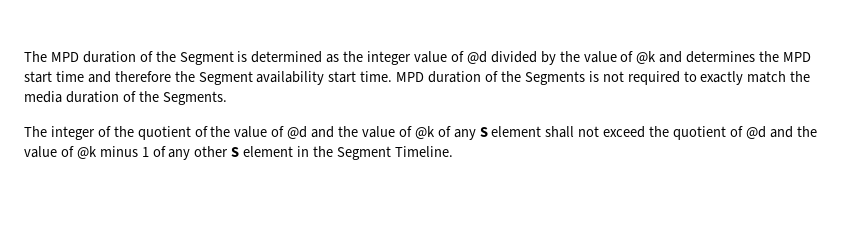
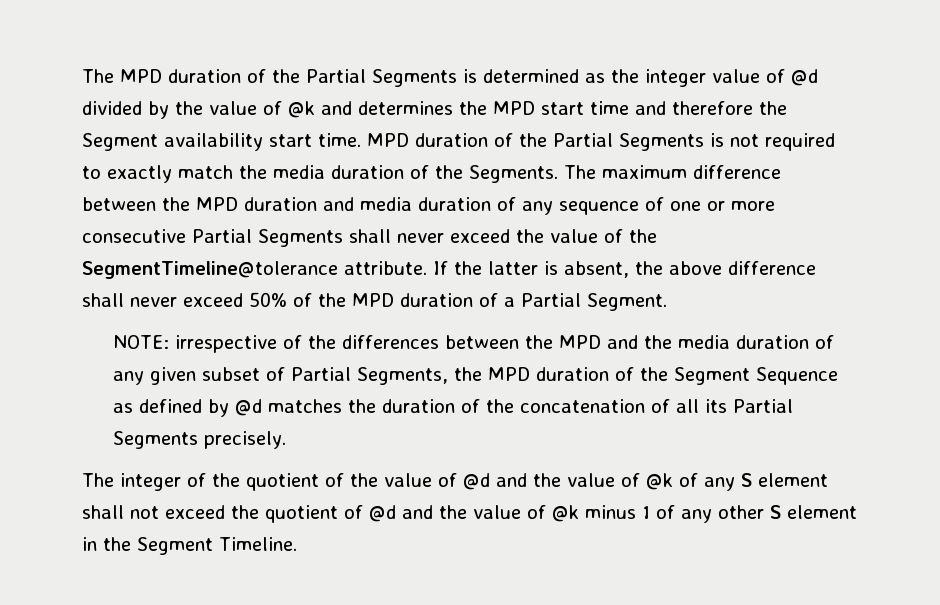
[179,51,234,65] Segment -> [306,69,457,87] Partial Segments
(521, 76) none -> [553,133,613,147] Partial
(227, 98) none -> [564,165,781,179] [82,197,775,215] [82,229,657,247] [82,261,816,279] [82,292,667,311] [113,335,835,353] [113,367,839,385] [113,399,794,417] [113,431,287,449] The maximum difference between the MPD duration and media duration of any sequence of one or more consecutive Partial Segments shall never exceed the value of the SegmentTimeline@tolerance attribute. If the latter is absent, the above difference shall never exceed 50% of the MPD duration of a Partial Segment. // NOTE: irrespective of the differences between the MPD and the media duration of any given subset of Partial Segments, the MPD duration of the Segment Sequence as defined by @d matches the duration of the concatenation of all its Partial Segments precisely.

